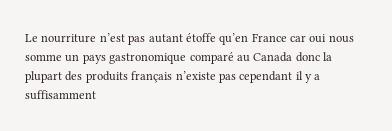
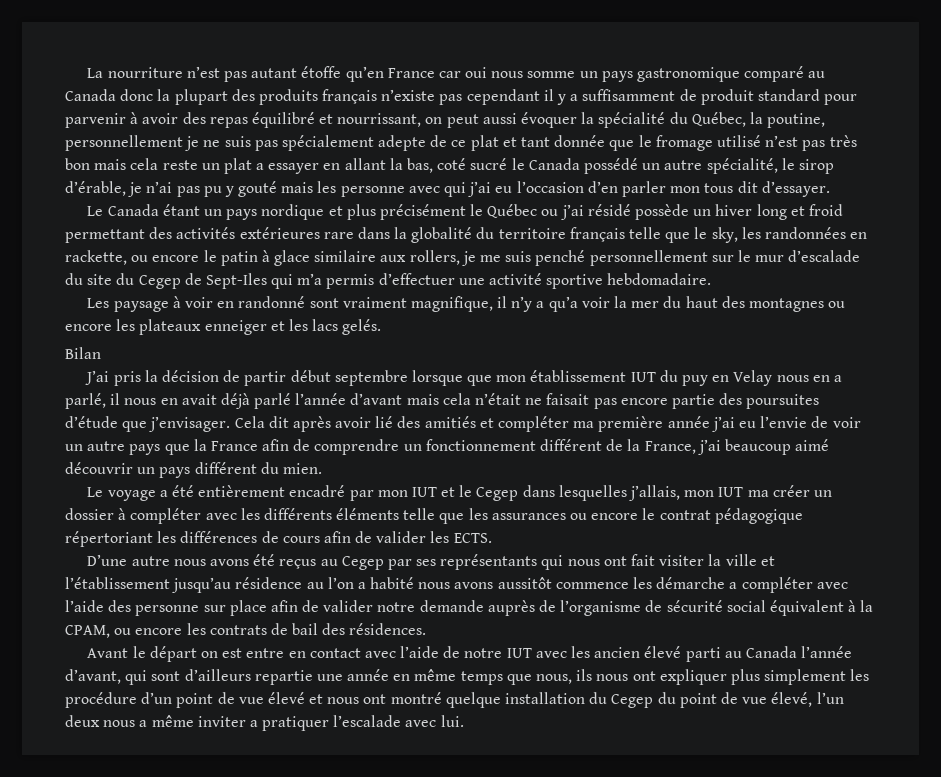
[25,34,38,42] Le -> [87,68,104,78] La
(96, 95) none -> [679,89,858,105] [65,112,826,128] [65,135,857,151] [65,158,834,174] [65,181,830,197] [87,204,843,220] [65,227,868,243] [65,250,861,266] [65,273,712,289] [87,296,846,312] [65,319,382,335] [65,347,101,359] [85,370,842,386] [65,393,820,409] [65,416,861,432] [65,439,830,455] [65,462,322,478] [87,485,832,501] [65,508,803,524] [65,531,492,547] [87,554,775,570] [65,577,848,593] [65,600,874,616] [65,623,427,638] [87,646,853,662] [65,669,870,685] [65,692,844,708] [65,715,464,731] de produit standard pour parvenir à avoir des repas équilibré et nourrissant, on peut aussi évoquer la spécialité du Québec, la poutine, personnellement je ne suis pas spécialement adepte de ce plat et tant donnée que le fromage utilisé n’est pas très bon mais cela reste un plat a essayer en allant la bas, coté sucré le Canada possédé un autre spécialité, le sirop d’érable, je n’ai pas pu y gouté mais les personne avec qui j’ai eu l’occasion d’en parler mon tous dit d’essayer. // Le Canada étant un pays nordique et plus précisément le Québec ou j’ai résidé possède un hiver long et froid permettant des activités extérieures rare dans la globalité du territoire français telle que le sky, les randonnées en rackette, ou encore le patin à glace similaire aux rollers, je me suis penché personnellement sur le mur d’escalade du site du Cegep de Sept-Iles qui m’a permis d’effectuer une activité sportive hebdomadaire. // Les paysage à voir en randonné sont vraiment magnifique, il n’y a qu’a voir la mer du haut des montagnes ou encore les plateaux enneiger et les lacs gelés. // Bilan // J’ai pris la décision de partir début septembre lorsque que mon établissement IUT du puy en Velay nous en a parlé, il nous en avait déjà parlé l’année d’avant mais cela n’était ne faisait pas encore partie des poursuites d’étude que j’envisager. Cela dit après avoir lié des amitiés et compléter ma première année j’ai eu l’envie de voir un autre pays que la France afin de comprendre un fonctionnement différent de la France, j’ai beaucoup aimé découvrir un pays différent du mien. // Le voyage a été entièrement encadré par mon IUT et le Cegep dans lesquelles j’allais, mon IUT ma créer un dossier à compléter avec les différents éléments telle que les assurances ou encore le contrat pédagogique répertoriant les différences de cours afin de valider les ECTS. // D’une autre nous avons été reçus au Cegep par ses représentants qui nous ont fait visiter la ville et l’établissement jusqu’au résidence au l’on a habité nous avons aussitôt commence les démarche a compléter avec l’aide des personne sur place afin de valider notre demande auprès de l’organisme de sécurité social équivalent à la CPAM, ou encore les contrats de bail des résidences. // Avant le départ on est entre en contact avec l’aide de notre IUT avec les ancien élevé parti au Canada l’année d’avant, qui sont d’ailleurs repartie une année en même temps que nous, ils nous ont expliquer plus simplement les procédure d’un point de vue élevé et nous ont montré quelque installation du Cegep du point de vue élevé, l’un deux nous a même inviter a pratiquer l’escalade avec lui.

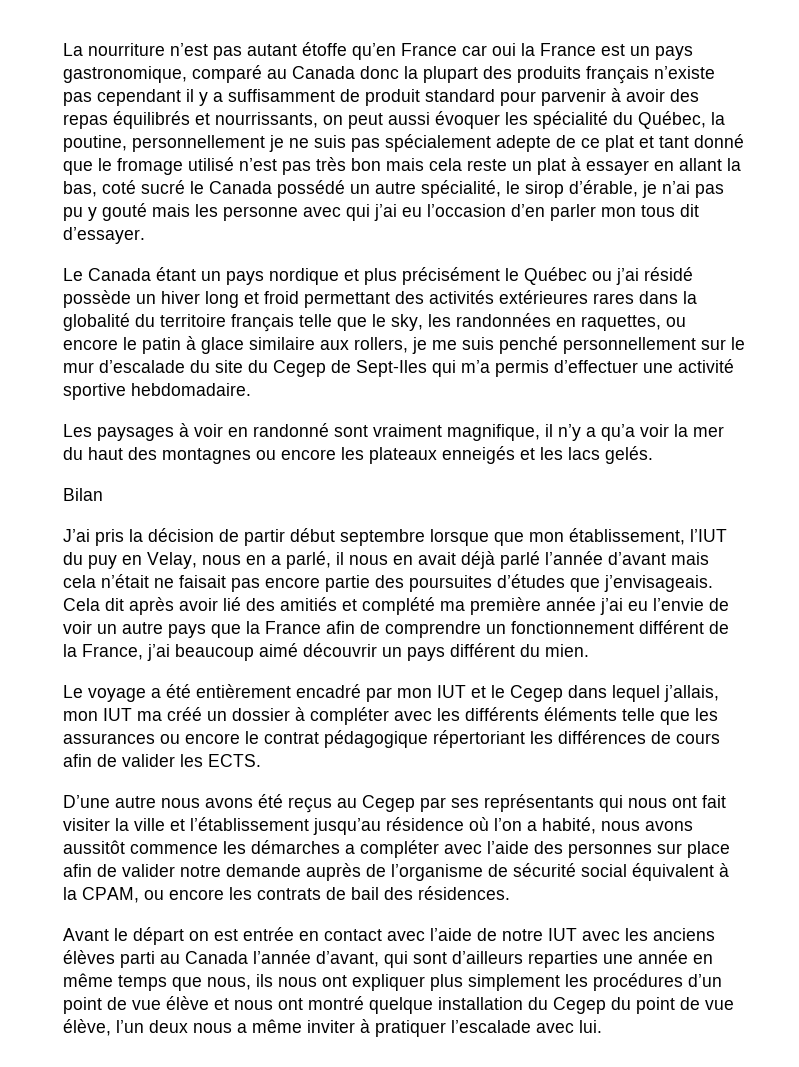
[491,67,741,82] nous somme un pays gastronomique -> [521,43,693,60] [63,66,187,83] la France est un pays gastronomique,
[251,112,422,128] équilibré et nourrissant, -> [113,111,318,129] équilibrés et nourrissants,
[581,112,595,124] la -> [505,112,528,125] les
[554,135,606,147] donnée -> [694,134,744,148] donné
[256,163,265,170] a -> [571,157,581,171] à
[323,232,354,239] rare -> [593,293,634,304] rares
[65,250,127,265] rackette, -> [581,315,661,331] raquettes,
[113,301,169,312] paysage -> [97,427,174,441] paysages
[204,320,267,335] enneiger -> [442,446,515,464] enneigés
[530,370,656,382] établissement IUT -> [569,528,727,545] établissement, l’IUT
[733,370,773,386] Velay -> [147,552,197,569] Velay,
[65,416,231,432] d’étude que j’envisager. -> [497,574,713,592] d’études que j’envisageais.
[498,416,570,432] compléter -> [362,597,435,615] complété
[558,485,627,501] lesquelles -> [612,685,660,702] lequel
[772,485,810,497] créer -> [167,707,202,721] créé
[306,582,324,589] au -> [469,817,489,831] où
[370,577,415,589] habité -> [542,817,596,834] habité,
[656,577,726,589] démarche -> [251,840,340,854] démarches
[135,605,200,616] personne -> [568,843,652,858] personnes
[246,648,285,658] entre -> [243,927,294,941] entrée
[594,646,682,658] ancien élevé -> [653,928,715,941] [63,950,115,964] anciens élèves
[254,670,313,685] repartie -> [528,951,598,968] reparties
[65,692,137,708] procédure -> [593,973,683,991] procédures
[267,692,305,704] élevé -> [166,996,209,1010] élève
[771,692,813,707] élevé, -> [63,1019,111,1036] élève,
[249,720,258,727] a -> [360,1019,370,1033] à

